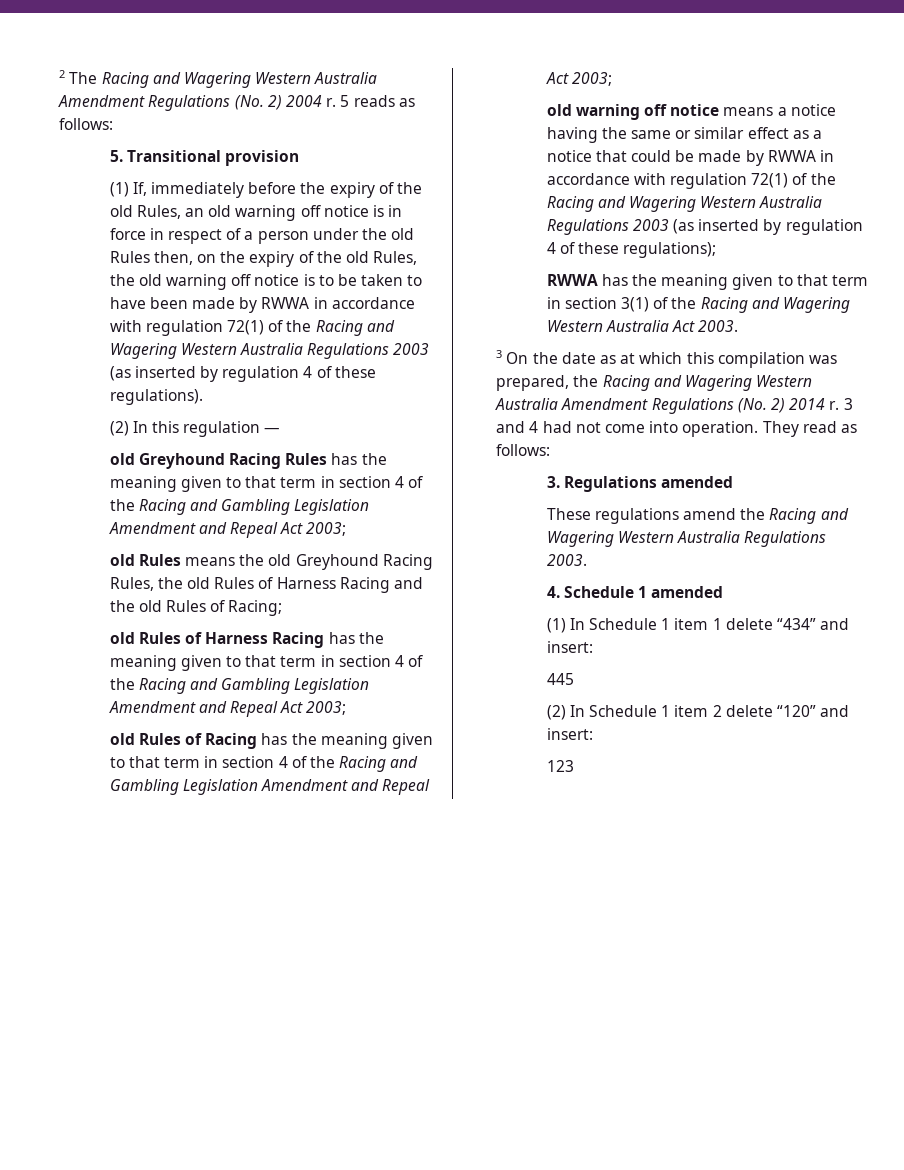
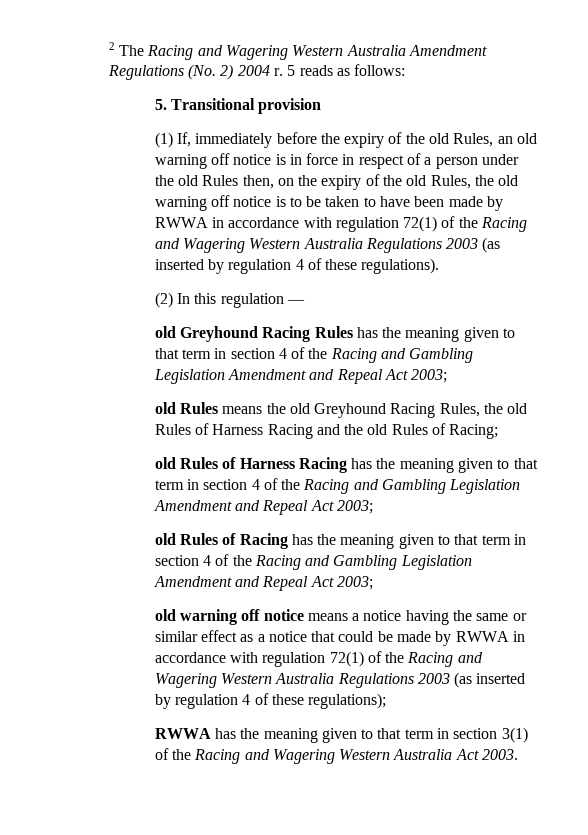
[496,350,837,368] [496,375,813,391] [495,398,853,414] [496,421,857,437] [496,444,551,456] [546,476,734,492] [546,508,849,524] [546,531,827,547] [546,554,587,566] [546,586,724,598] [546,618,850,633] [546,641,593,653] [546,673,574,685] [546,705,850,720] [546,728,593,740] [546,760,574,772] // 3 On the date as at which this compilation was prepared, the Racing and Wagering Western Australia Amendment Regulations (No. 2) 2014 r. 3 and 4 had not come into operation. They read as follows: // 3. Regulations amended // These regulations amend the Racing and Wagering Western Australia Regulations 2003. // 4. Schedule 1 amended // (1) In Schedule 1 item 1 delete “434” and insert: // 445 // (2) In Schedule 1 item 2 delete “120” and insert: // 123 -> (519, 754) none

